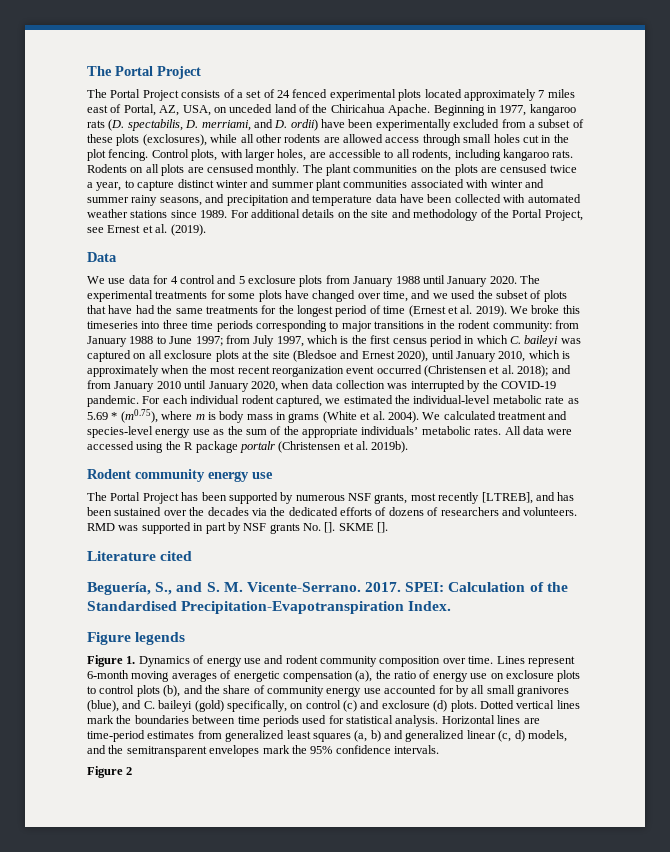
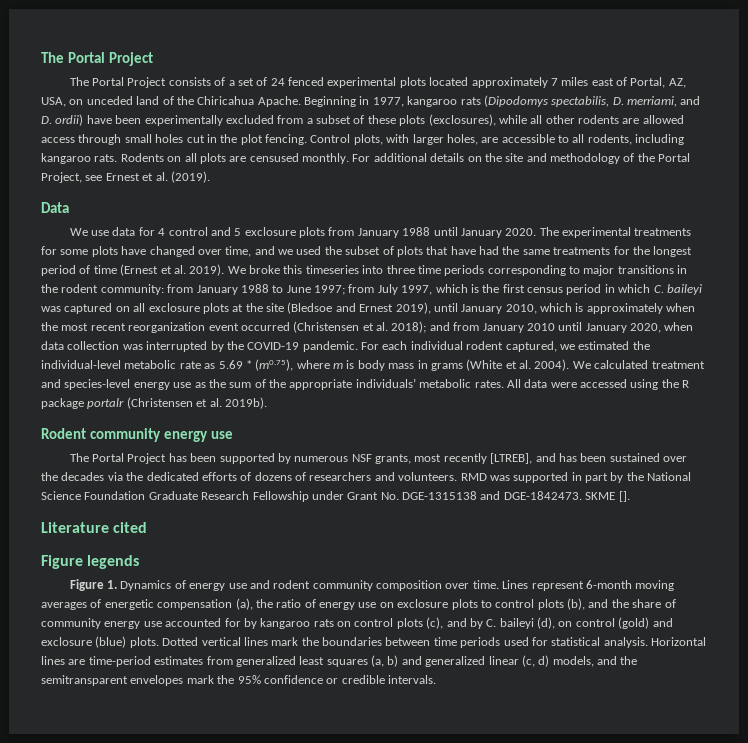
[108,119,125,131] (D. -> [483,95,548,107] (Dipodomys
[302,164,577,176] [87,179,544,191] [87,194,581,206] [87,209,228,218] The plant communities on the plots are censused twice a year, to capture distinct winter and summer plant communities associated with winter and summer rainy seasons, and precipitation and temperature data have been collected with automated weather stations since 1989. -> (349, 158) none
[397,350,429,362] 2020), -> [395,302,431,314] 2019),
[243,522,389,534] [87,551,193,561] [87,582,568,595] [87,601,452,614] NSF grants No. []. SKME []. // Literature cited // Beguería, S., and S. M. Vicente-Serrano. 2017. SPEI: Calculation of the Standardised Precipitation-Evapotranspiration Index. -> [626,472,692,481] [41,491,630,502] [41,522,148,533] the National Science Foundation Graduate Research Fellowship under Grant No. DGE-1315138 and DGE-1842473. SKME []. // Literature cited
[471,685,569,697] [87,700,357,712] all small granivores (blue), and C. baileyi (gold) specifically, on control (c) -> [260,617,650,629] kangaroo rats on control plots (c), and by C. baileyi (d), on control (gold)
[433,700,448,712] (d) -> [95,636,127,648] (blue)
(391, 749) none -> [326,675,385,684] or credible
[87,766,133,778] // Figure 2 -> (436, 679) none

